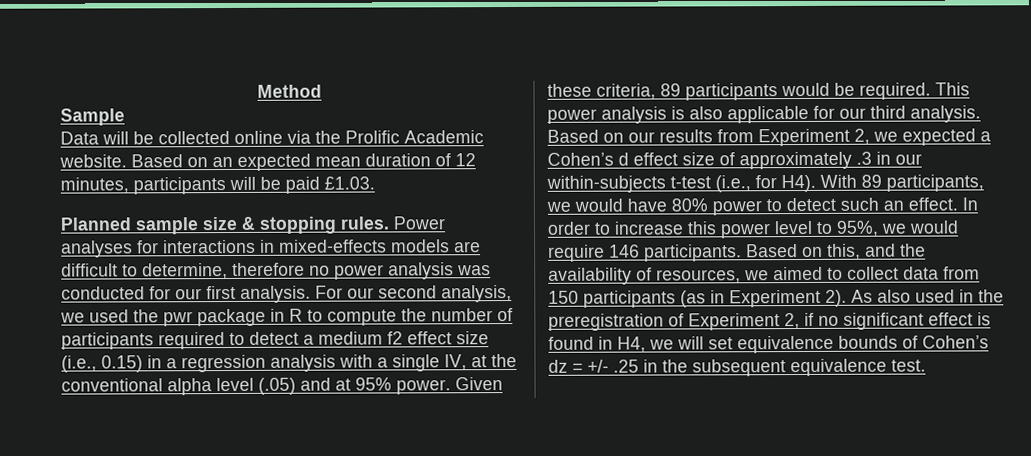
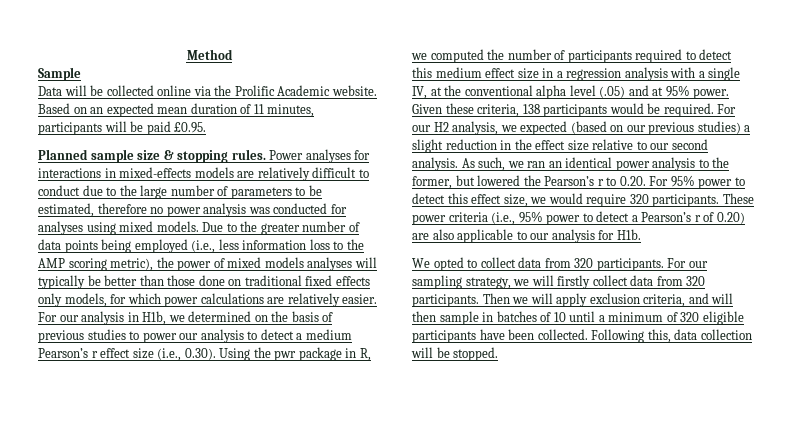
[455,153,476,167] 12 -> [253,104,264,114] 11
[324,176,375,190] £1.03. -> [174,122,207,133] £0.95.
(481, 247) none -> [257,167,310,181] relatively
[142,263,228,280] determine, -> [38,185,322,199] [38,203,94,217] conduct due to the large number of parameters to be estimated,
[175,285,512,303] [60,309,129,323] our first analysis. For our second analysis, we used -> [38,221,360,235] [38,239,364,253] [38,257,377,271] [38,275,370,289] [38,293,378,307] [38,311,334,325] [38,329,352,343] [38,348,251,361] analyses using mixed models. Due to the greater number of data points being employed (i.e., less information loss to the AMP scoring metric), the power of mixed models analyses will typically be better than those done on traditional fixed effects only models, for which power calculations are relatively easier. For our analysis in H1b, we determined on the basis of previous studies to power our analysis to detect a medium Pearson’s r effect size (i.e., 0.30). Using
[289,308,397,326] R to compute -> [359,348,371,361] [411,49,484,63] R, we computed
[303,331,489,345] [61,355,143,373] a medium f2 effect size (i.e., 0.15) -> [412,67,539,79] this medium effect size
[660,83,681,97] 89 -> [522,104,540,114] 138
[935,82,970,96] [547,105,981,124] [547,128,991,147] [547,151,922,170] [546,174,984,193] [546,197,978,216] [547,220,959,239] [548,243,926,262] [548,266,980,285] [548,289,1004,308] [548,312,991,331] [548,335,989,354] [548,358,926,377] This power analysis is also applicable for our third analysis. Based on our results from Experiment 2, we expected a Cohen’s d effect size of approximately .3 in our within-subjects t-test (i.e., for H4). With 89 participants, we would have 80% power to detect such an effect. In order to increase this power level to 95%, we would require 146 participants. Based on this, and the availability of resources, we aimed to collect data from 150 participants (as in Experiment 2). As also used in the preregistration of Experiment 2, if no significant effect is found in H4, we will set equivalence bounds of Cohen’s dz = +/- .25 in the subsequent equivalence test. -> [717,104,737,114] [412,121,751,135] [412,139,708,153] [412,157,730,171] [412,175,745,189] [412,193,754,207] [412,211,745,225] [412,229,641,243] [412,257,708,271] [412,275,706,289] [412,293,734,307] [412,311,744,325] [412,329,752,343] [411,347,499,361] For our H2 analysis, we expected (based on our previous studies) a slight reduction in the effect size relative to our second analysis. As such, we ran an identical power analysis to the former, but lowered the Pearson’s r to 0.20. For 95% power to detect this effect size, we would require 320 participants. These power criteria (i.e., 95% power to detect a Pearson’s r of 0.20) are also applicable to our analysis for H1b. // We opted to collect data from 320 participants. For our sampling strategy, we will firstly collect data from 320 participants. Then we will apply exclusion criteria, and will then sample in batches of 10 until a minimum of 320 eligible participants have been collected. Following this, data collection will be stopped.

